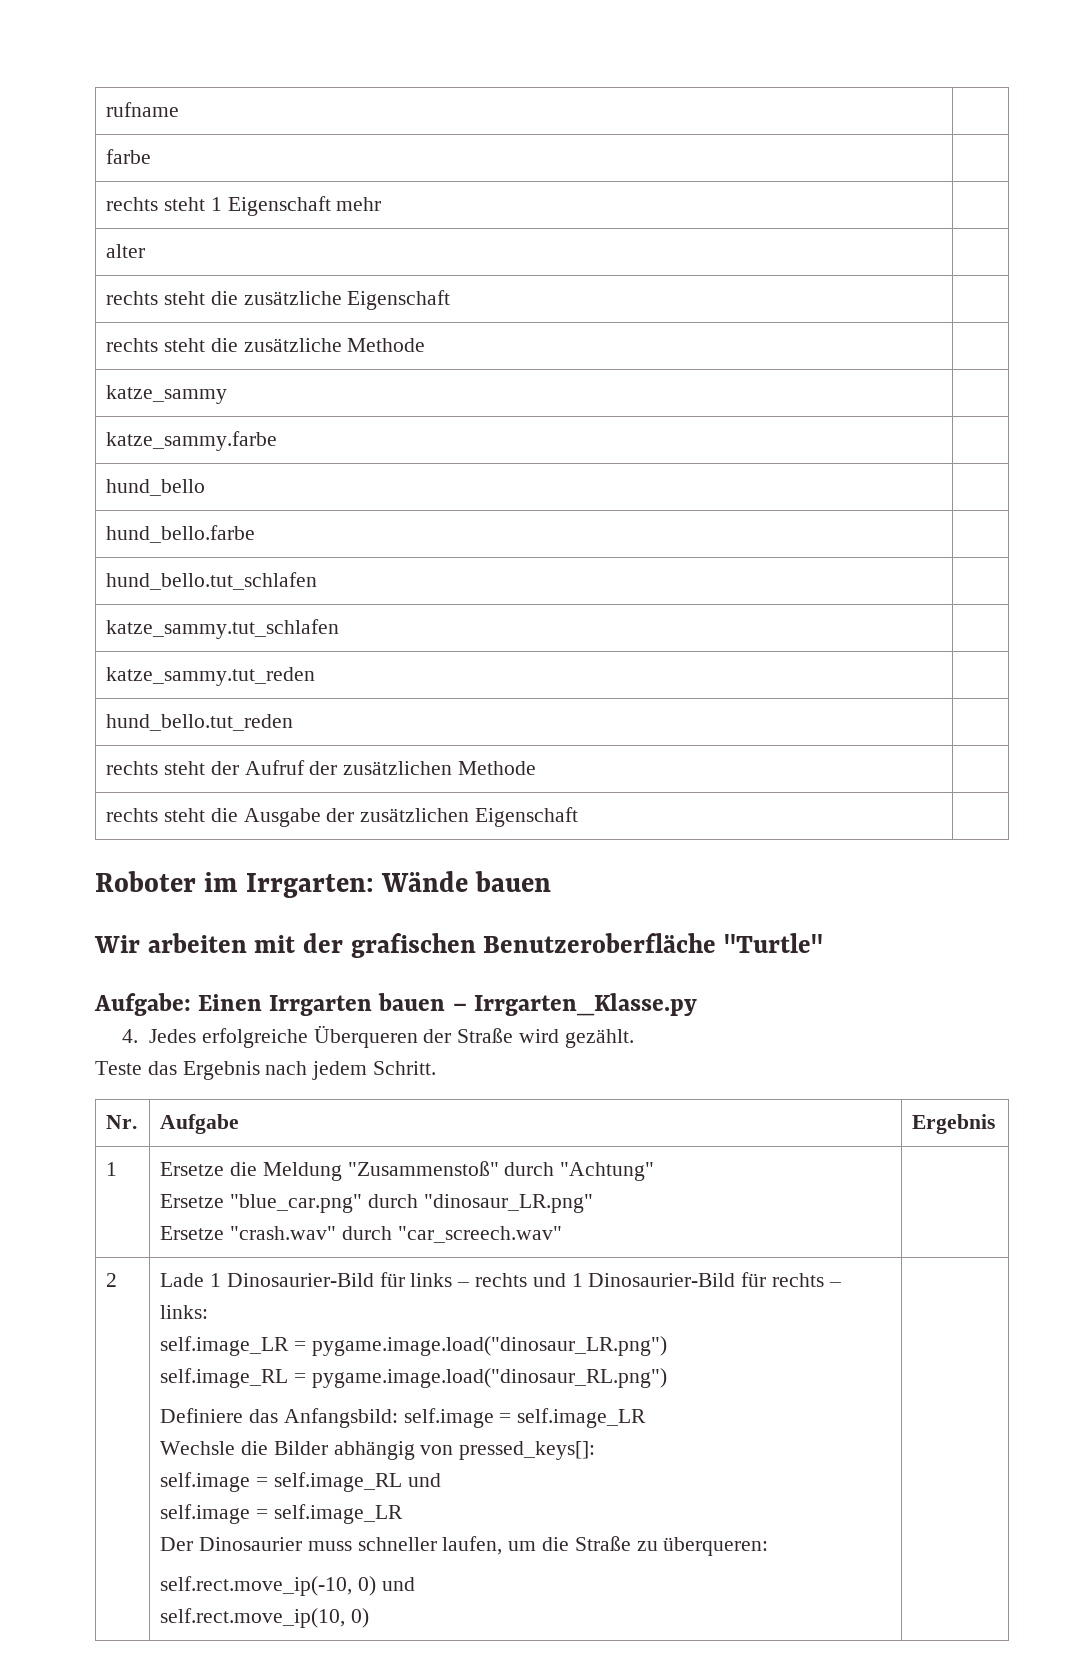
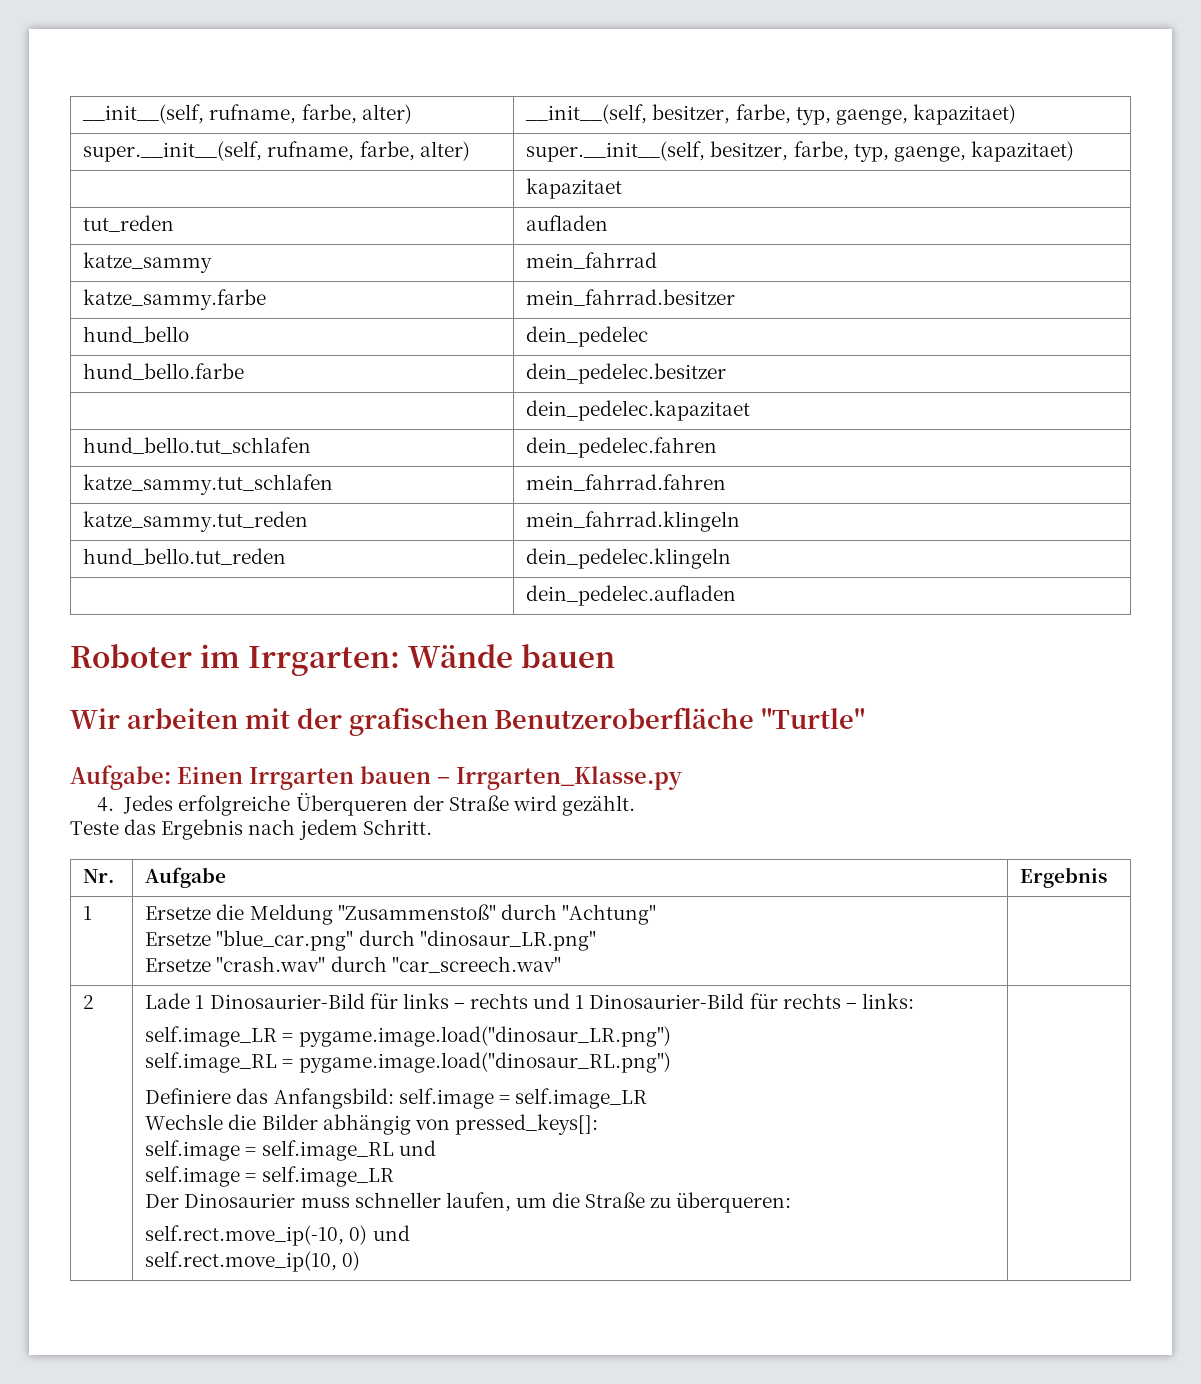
[106,102,180,117] [106,149,152,164] [106,196,382,216] [106,244,146,258] [106,290,451,310] [106,338,426,352] rufname | // farbe | // rechts steht 1 Eigenschaft mehr | // alter | // rechts steht die zusätzliche Eigenschaft | // rechts steht die zusätzliche Methode | -> [82,104,412,124] [525,104,1016,125] [83,141,470,162] [526,141,1074,162] [526,178,623,199] [83,215,175,232] [526,215,609,231] __init__(self, rufname, farbe, alter) | __init__(self, besitzer, farbe, typ, gaenge, kapazitaet) // super.__init__(self, rufname, farbe, alter) | super.__init__(self, besitzer, farbe, typ, gaenge, kapazitaet) // | kapazitaet // tut_reden | aufladen
(228, 394) none -> [526,252,658,269] mein_fahrrad
(278, 441) none -> [526,289,736,306] mein_fahrrad.besitzer
(206, 487) none -> [526,326,649,347] dein_pedelec
(256, 534) none -> [526,363,727,384] [526,400,751,421] dein_pedelec.besitzer // | dein_pedelec.kapazitaet
(318, 581) none -> [526,437,718,458] dein_pedelec.fahren
(340, 629) none -> [526,474,727,491] mein_fahrrad.fahren
(316, 676) none -> [526,511,741,532] mein_fahrrad.klingeln
[106,760,536,775] [106,807,578,827] // rechts steht der Aufruf der zusätzlichen Methode | // rechts steht die Ausgabe der zusätzlichen Eigenschaft | -> [526,548,732,569] [526,585,737,606] dein_pedelec.klingeln // | dein_pedelec.aufladen

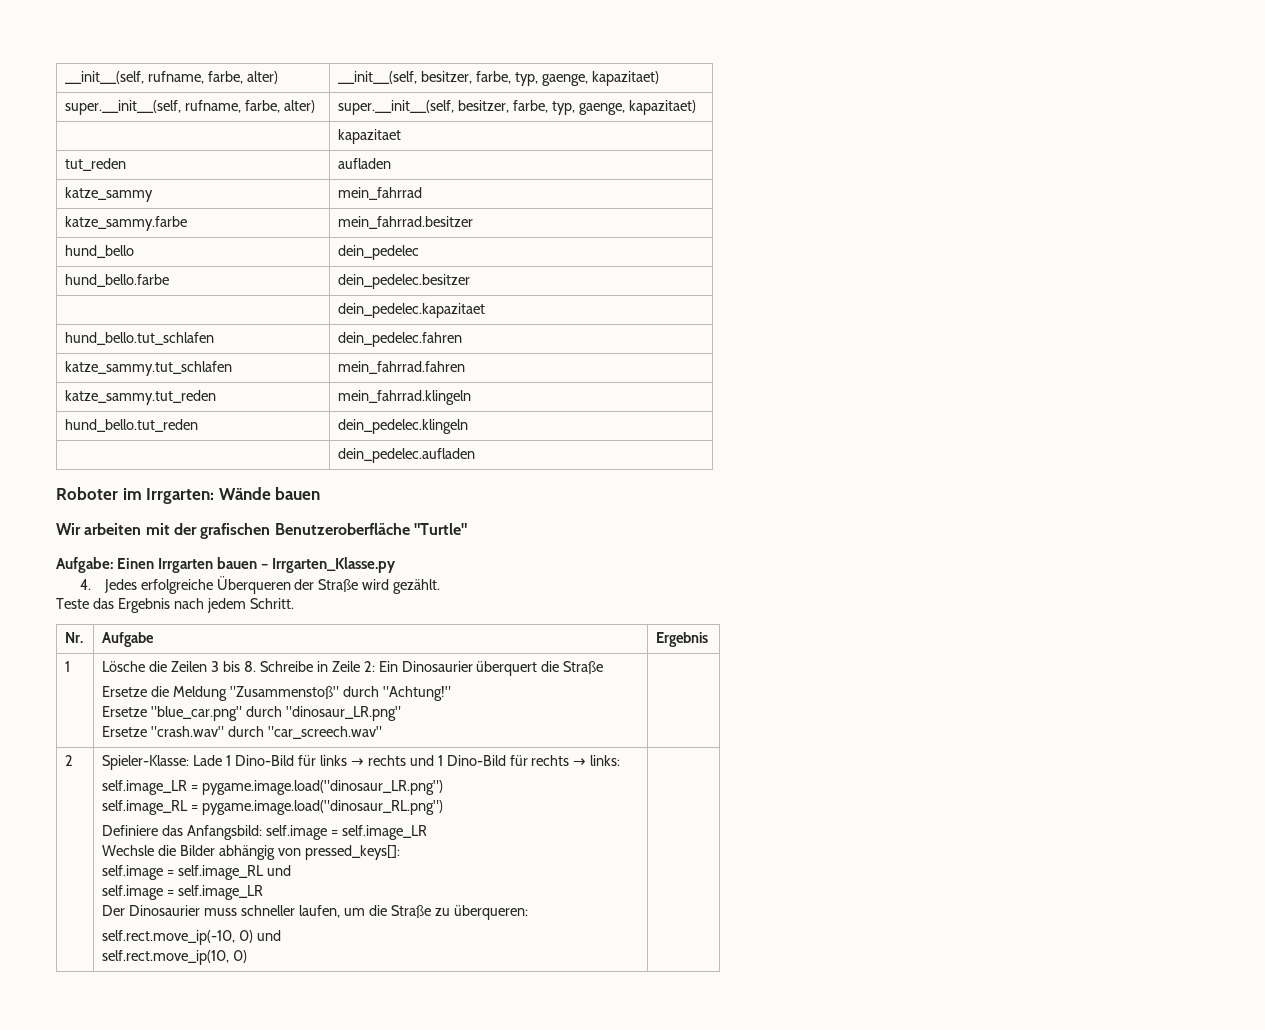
(93, 913) none -> [102,661,604,676] Lösche die Zeilen 3 bis 8. Schreibe in Zeile 2: Ein Dinosaurier überquert die Straße //
[561,904,656,925] "Achtung" -> [383,686,452,701] "Achtung!"
(95, 1002) none -> [102,755,190,770] Spieler-Klasse:
[209,993,365,1009] Dinosaurier-Bild -> [235,755,295,766] Dino-Bild
[453,1003,465,1009] – -> [350,758,364,766] →
[589,993,745,1009] Dinosaurier-Bild -> [446,755,506,766] Dino-Bild
[845,1003,857,1009] – -> [573,758,587,766] →

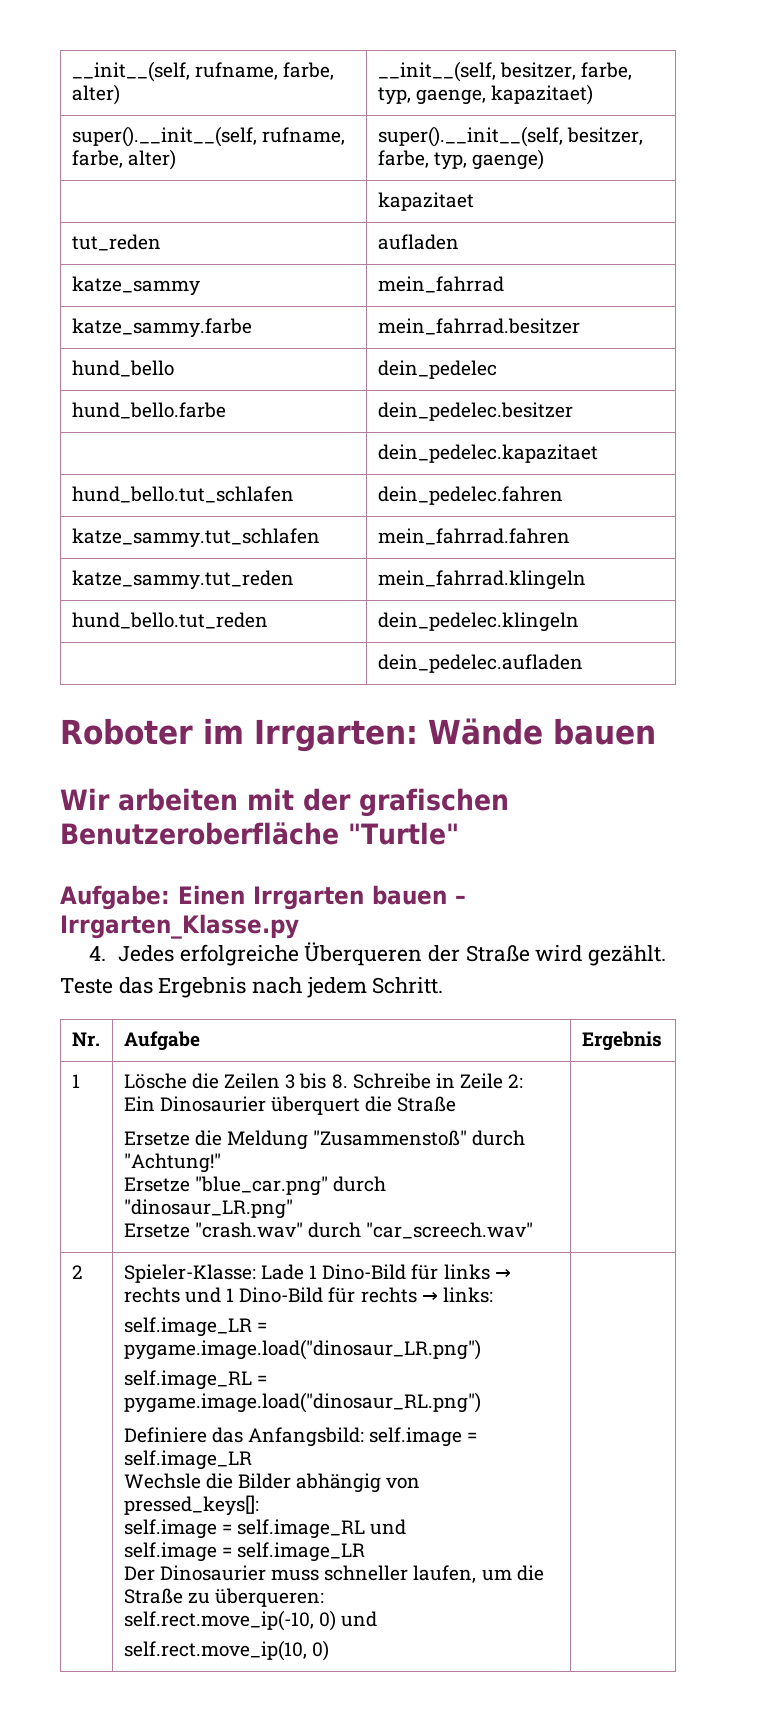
[65,100,316,115] [338,100,697,115] super.__init__(self, rufname, farbe, alter) | super.__init__(self, besitzer, farbe, typ, gaenge, kapazitaet) -> [71,126,346,147] [71,149,177,170] [377,126,644,147] [377,149,545,170] super().__init__(self, rufname, farbe, alter) | super().__init__(self, besitzer, farbe, typ, gaenge)

